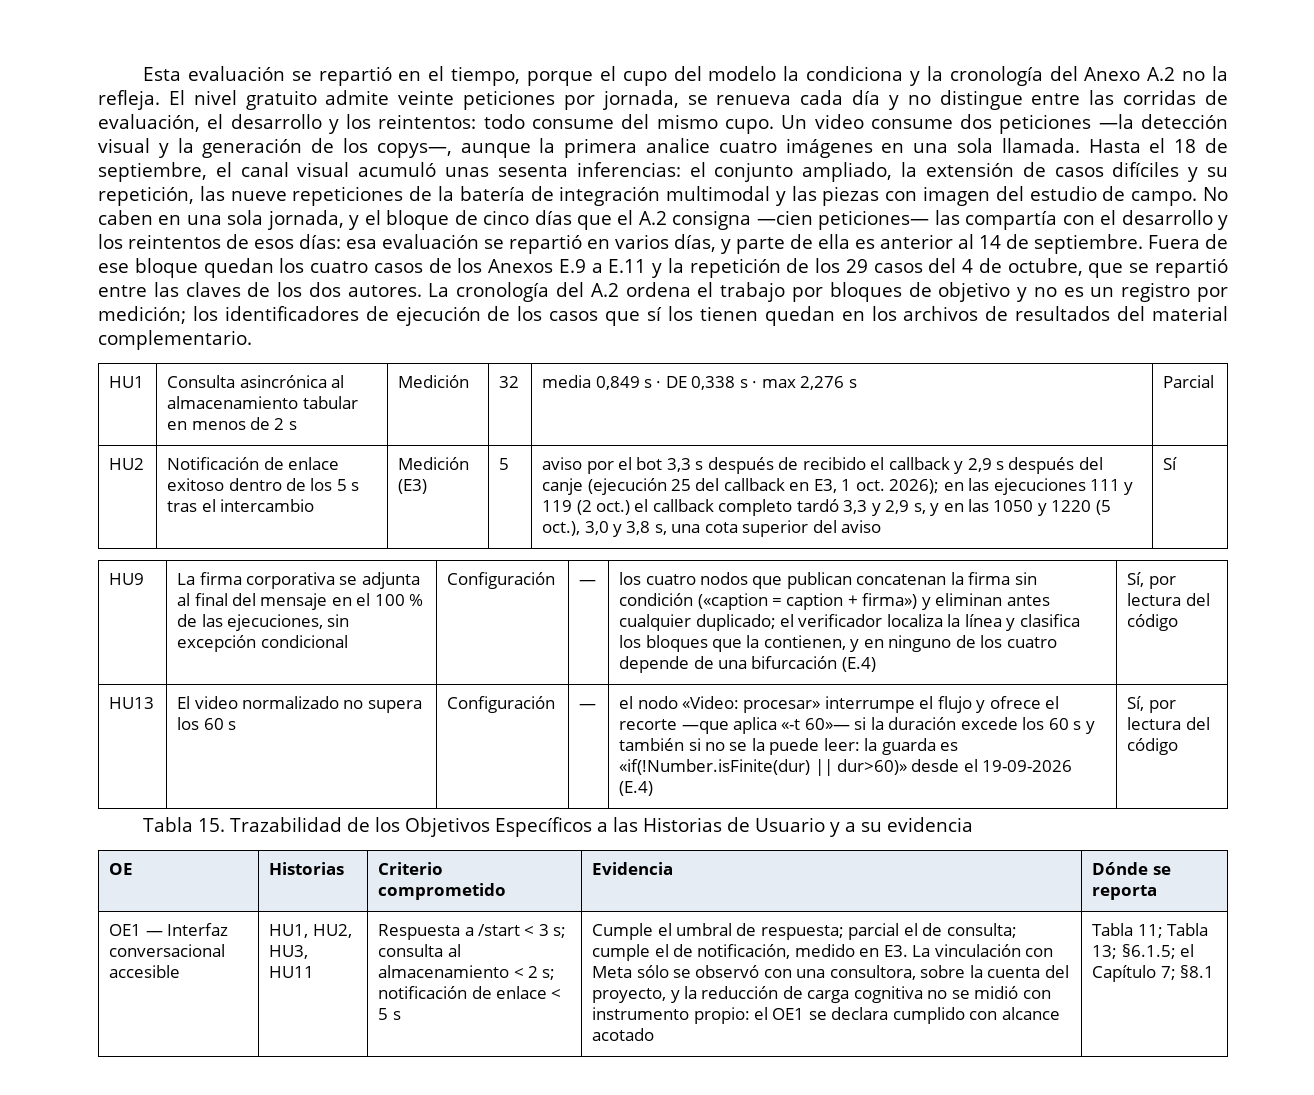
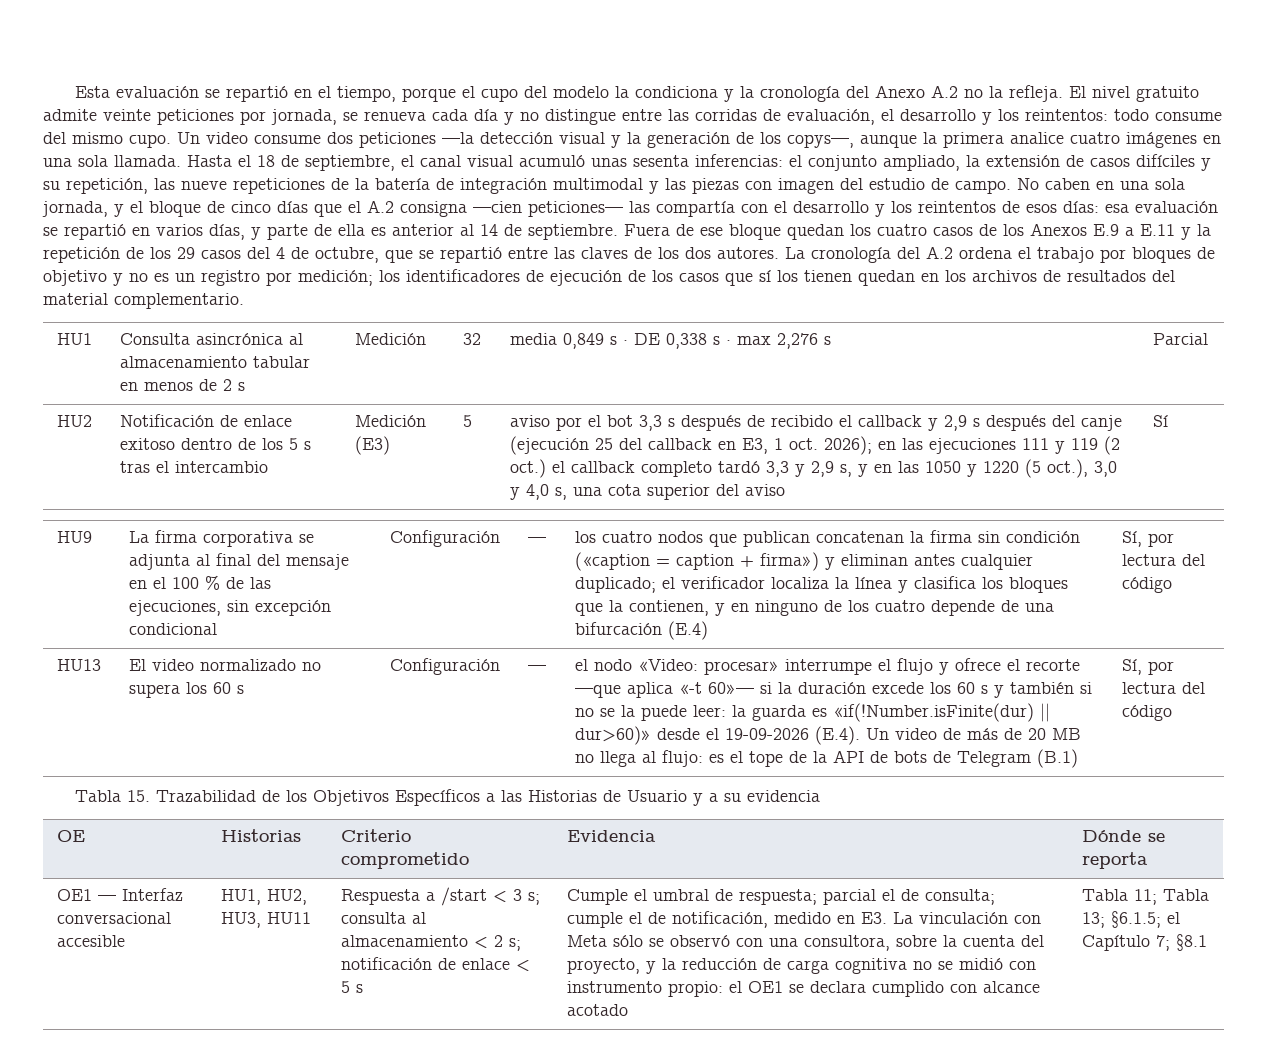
[626,521,651,535] 3,8 -> [525,484,549,500] 4,0
[619,781,654,796] (E.4) -> [814,726,1081,745] [574,749,1078,768] (E.4). Un video de más de 20 MB no llega al flujo: es el tope de la API de bots de Telegram (B.1)

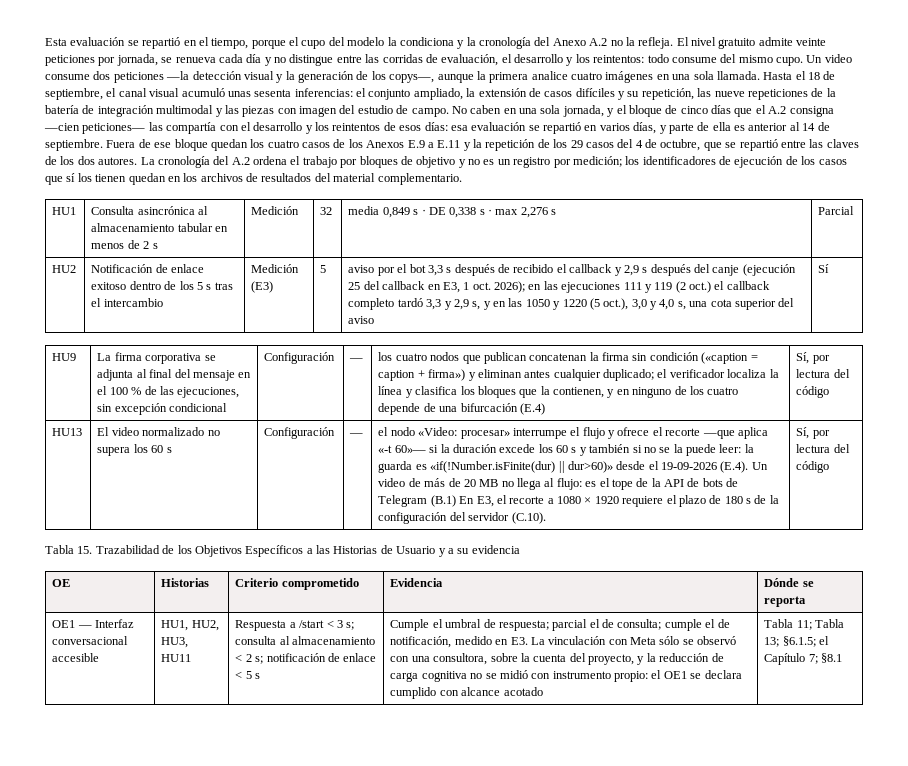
(1078, 758) none -> [459,495,779,507] [378,512,546,524] En E3, el recorte a 1080 × 1920 requiere el plazo de 180 s de la configuración del servidor (C.10).

